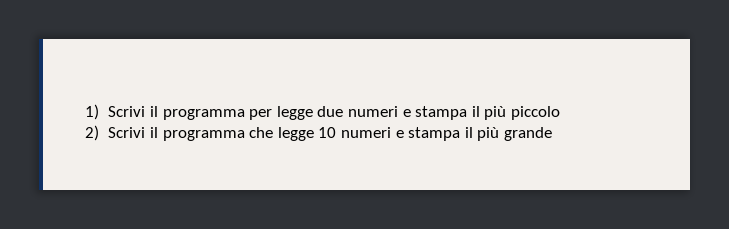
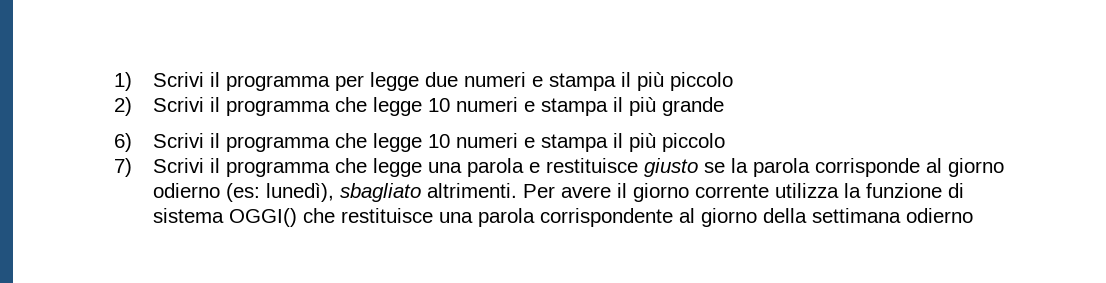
(552, 134) none -> [114,133,725,152] [114,158,1004,177] [152,183,964,202] [152,208,973,227] // 6) Scrivi il programma che legge 10 numeri e stampa il più piccolo // 7) Scrivi il programma che legge una parola e restituisce giusto se la parola corrisponde al giorno odierno (es: lunedì), sbagliato altrimenti. Per avere il giorno corrente utilizza la funzione di sistema OGGI() che restituisce una parola corrispondente al giorno della settimana odierno

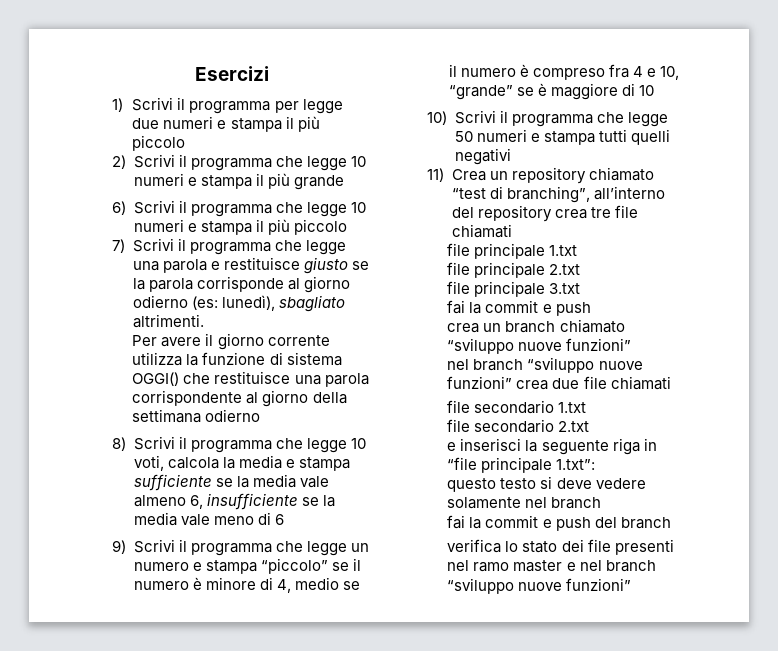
(114, 81) none -> [194,66,269,81] Esercizi //
(517, 190) none -> (204, 321) //
(973, 215) none -> [112,436,366,453] [133,455,350,471] [133,474,329,491] [133,493,335,510] [133,512,284,526] [112,539,369,556] [133,558,361,574] [133,577,360,593] [448,64,680,80] [448,83,654,100] [427,110,668,127] [454,129,670,145] [454,148,511,165] [427,167,654,184] [451,186,665,203] [451,205,638,222] [451,224,512,238] [447,243,578,259] [447,262,581,278] [447,281,581,297] [447,300,591,316] [447,319,625,333] [447,338,632,354] [447,357,643,373] [447,376,671,390] [447,400,587,414] [447,419,590,433] [447,438,657,455] [447,457,596,473] [447,476,646,492] [447,497,602,509] [447,515,671,531] [447,539,674,555] [447,560,656,572] [447,578,632,594] // 8) Scrivi il programma che legge 10 voti, calcola la media e stampa sufficiente se la media vale almeno 6, insufficiente se la media vale meno di 6 // 9) Scrivi il programma che legge un numero e stampa “piccolo” se il numero è minore di 4, medio se il numero è compreso fra 4 e 10, “grande” se è maggiore di 10 // 10) Scrivi il programma che legge 50 numeri e stampa tutti quelli negativi // 11) Crea un repository chiamato “test di branching”, all’interno del repository crea tre file chiamati // file principale 1.txt // file principale 2.txt // file principale 3.txt // fai la commit e push // crea un branch chiamato “sviluppo nuove funzioni” // nel branch “sviluppo nuove funzioni” crea due file chiamati // file secondario 1.txt // file secondario 2.txt // e inserisci la seguente riga in “file principale 1.txt”: // questo testo si deve vedere solamente nel branch // fai la commit e push del branch // verifica lo stato dei file presenti nel ramo master e nel branch “sviluppo nuove funzioni”

